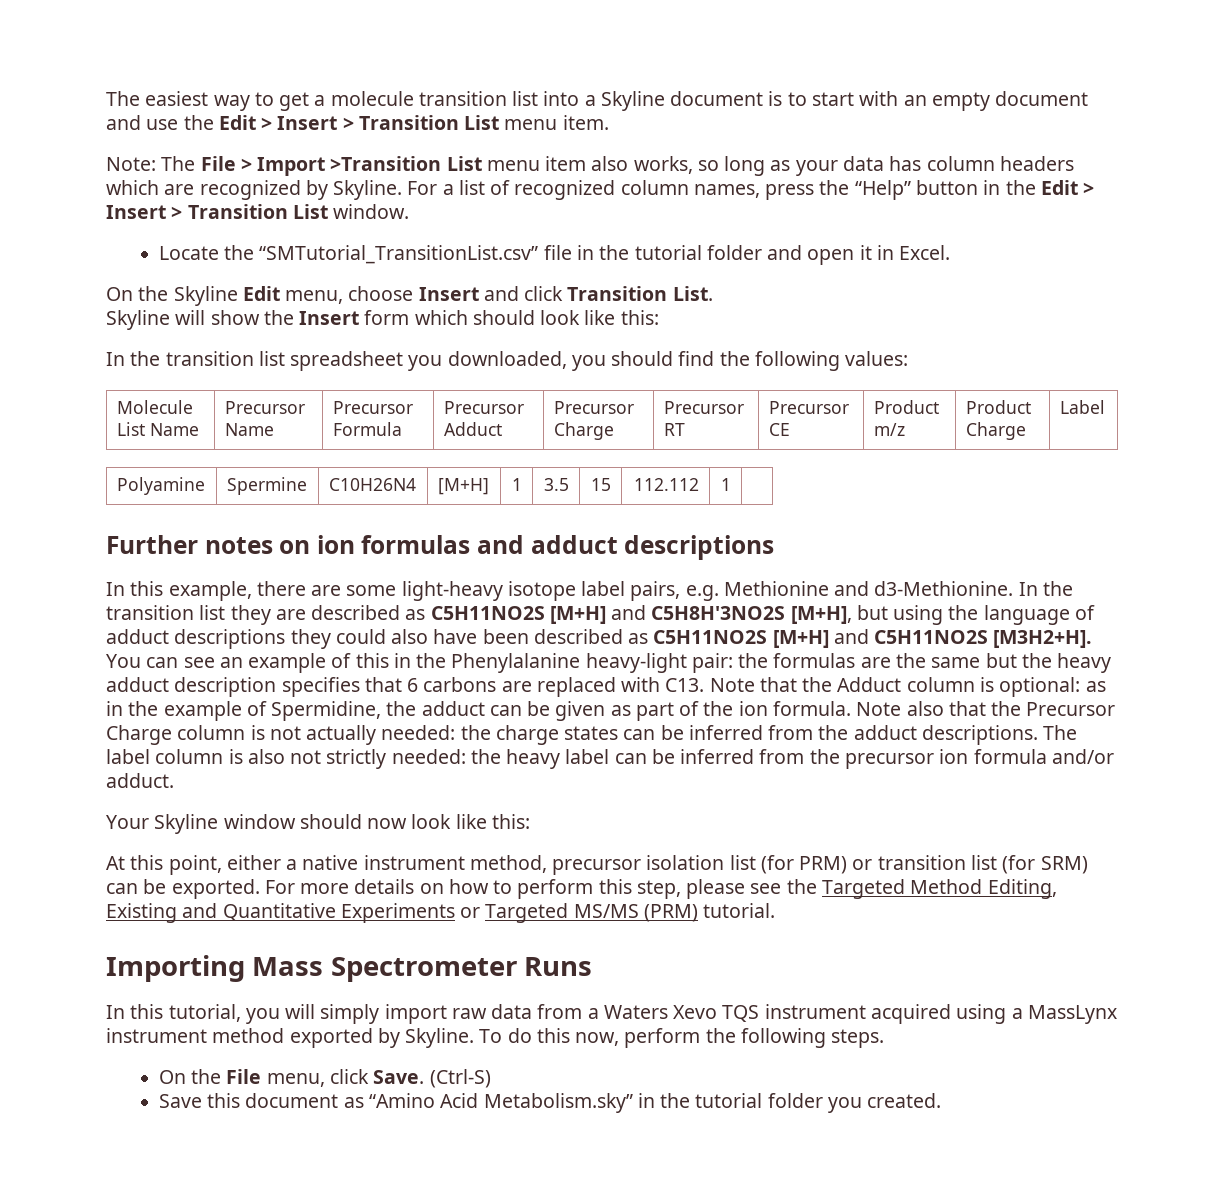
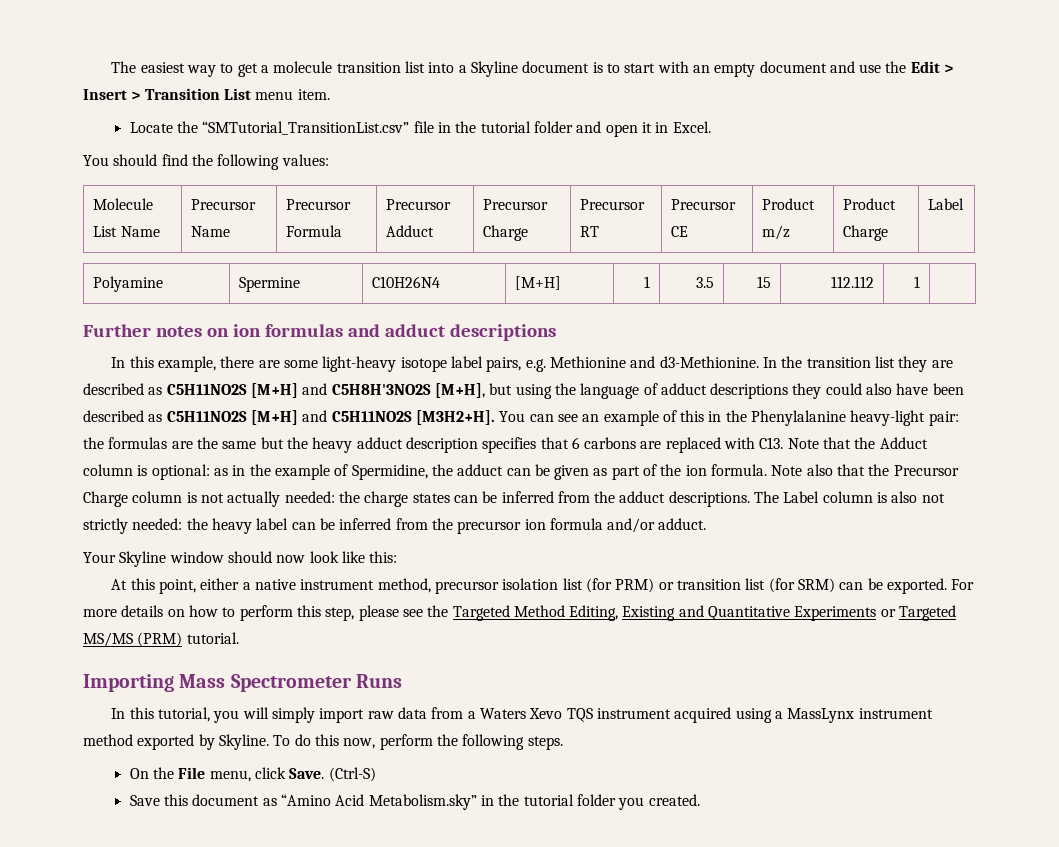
[106,156,1074,176] [106,180,1095,200] [106,204,410,219] // Note: The File > Import >Transition List menu item also works, so long as your data has column headers which are recognized by Skyline. For a list of recognized column names, press the “Help” button in the Edit > Insert > Transition List window. -> (330, 94) none
[106,286,713,306] [106,310,659,330] [106,351,606,371] On the Skyline Edit menu, choose Insert and click Transition List. // Skyline will show the Insert form which should look like this: // In the transition list spreadsheet you downloaded, you -> [83,155,109,166] You
[106,749,150,764] label -> [783,491,820,503] Label

